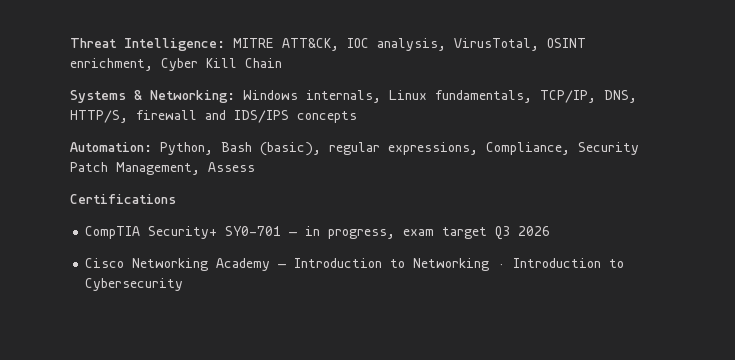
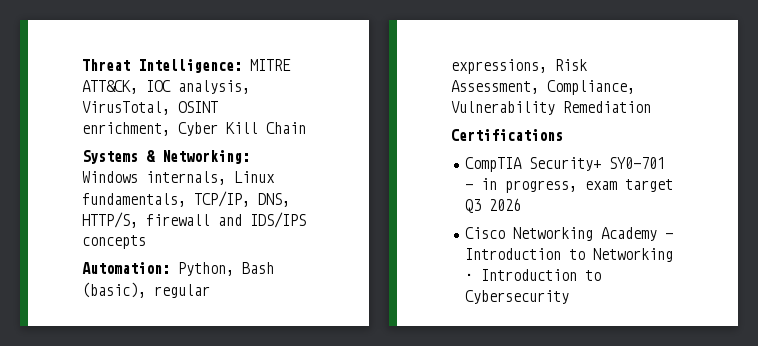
[486,142,639,155] [70,162,255,175] Compliance, Security Patch Management, Assess -> [555,59,587,71] [451,80,635,95] [451,101,651,115] Risk Assessment, Compliance, Vulnerability Remediation

